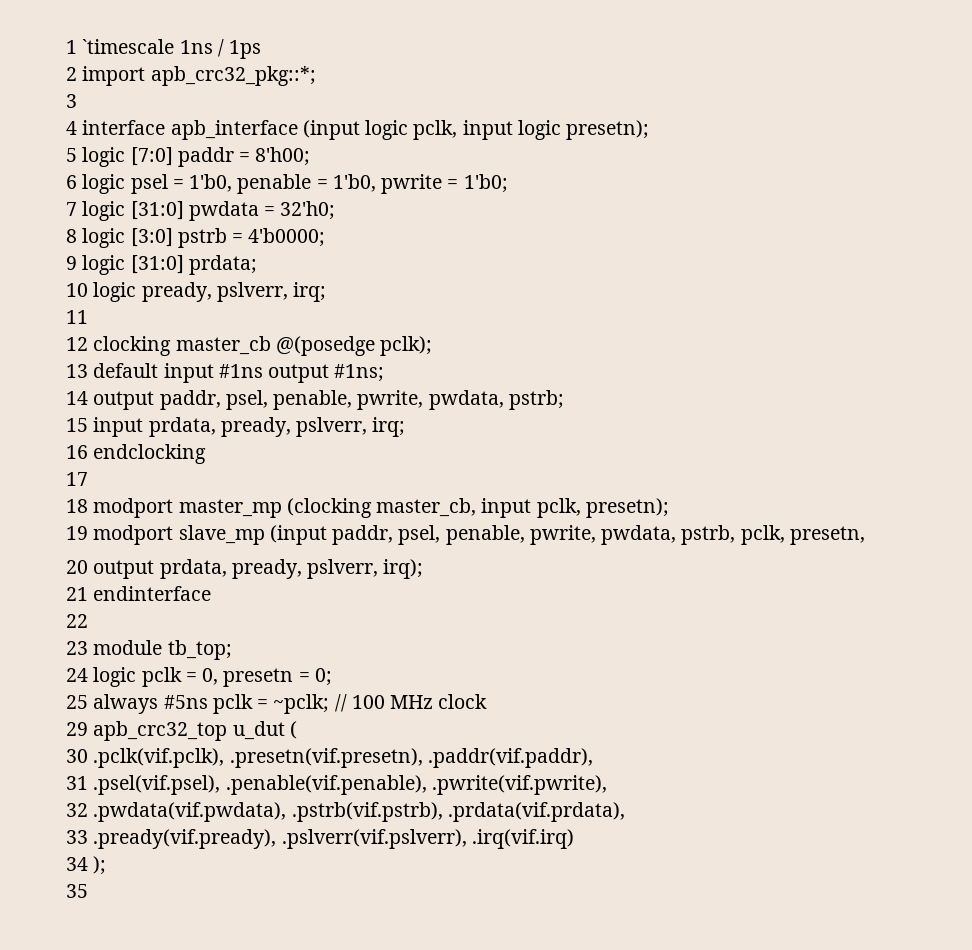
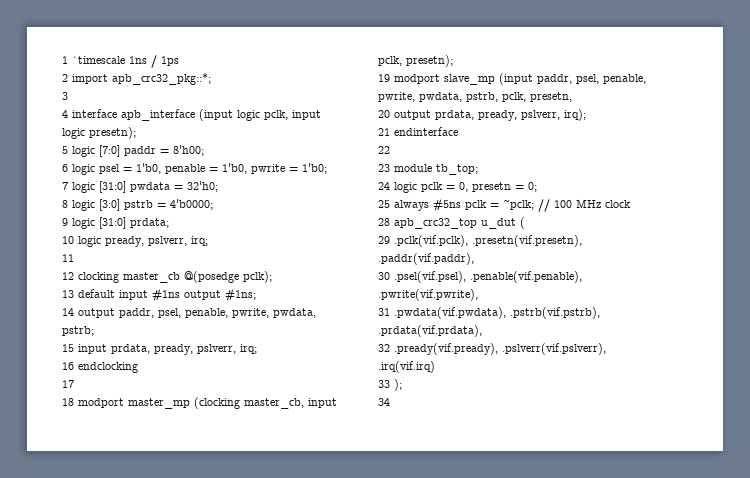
[66,722,88,736] 29 -> [378,218,390,226] 28
[66,749,88,763] 30 -> [378,236,390,244] 29
[66,776,88,790] 31 -> [378,272,390,280] 30
[66,803,88,817] 32 -> [378,308,390,316] 31
[66,830,88,844] 33 -> [378,344,390,352] 32
[66,857,88,871] 34 -> [378,380,390,388] 33
[66,884,88,898] 35 -> [378,398,390,406] 34

